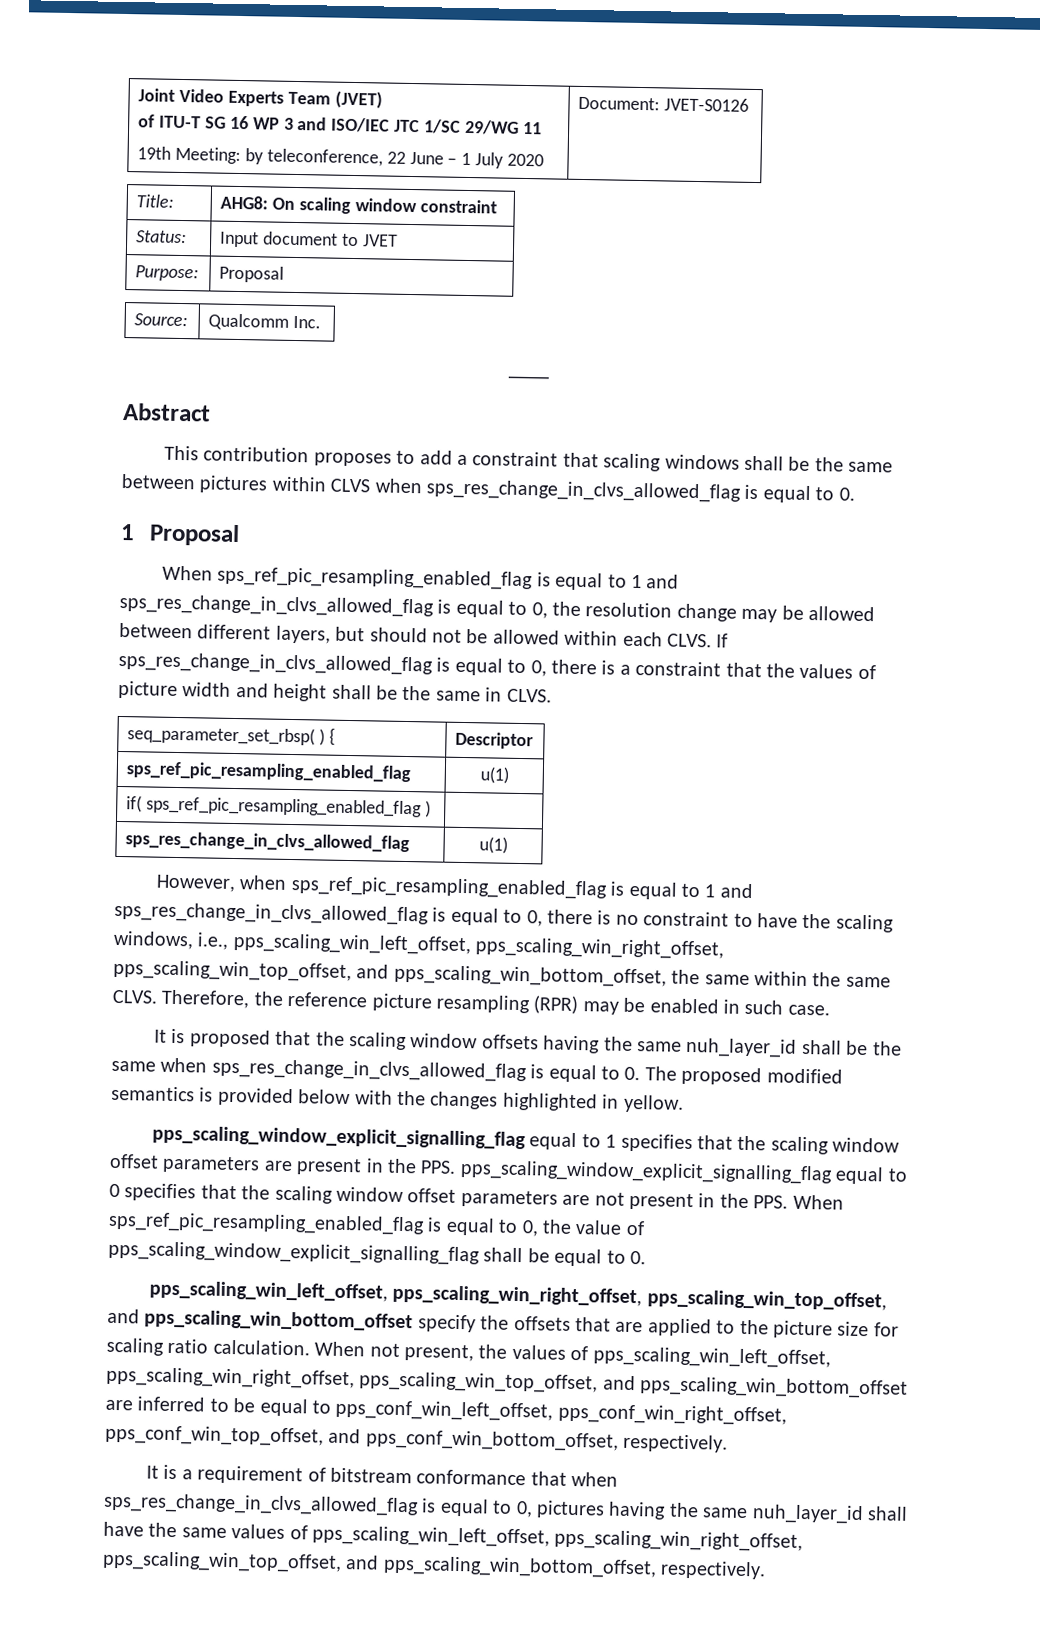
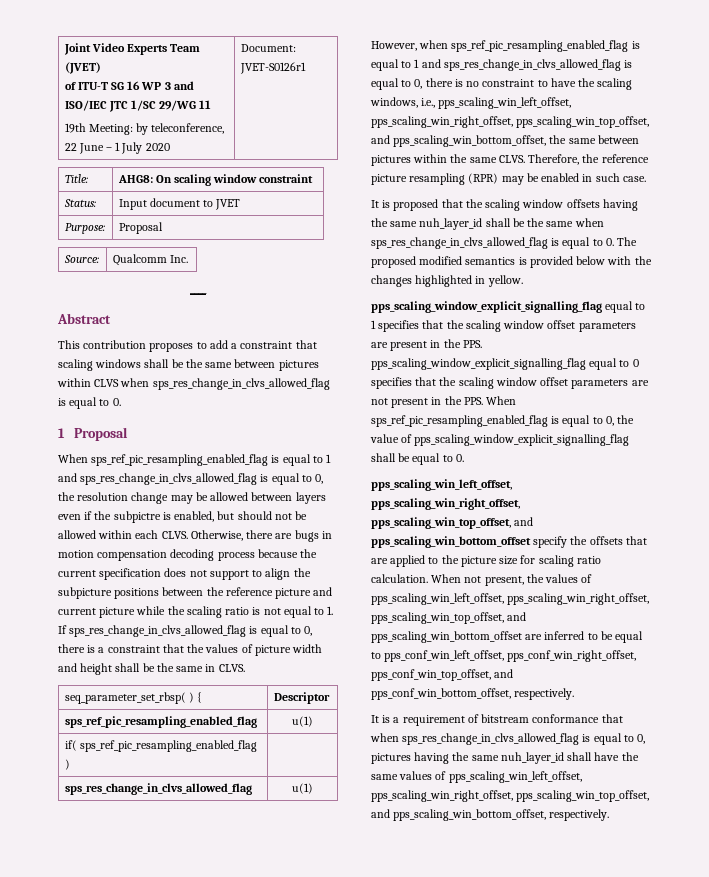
[664,97,750,112] JVET-S0126 -> [239,62,306,74] JVET-S0126r1
[197,624,331,644] different layers, -> [295,492,326,504] [58,511,215,523] layers even if the subpictre is enabled,
(712, 640) none -> [190,530,332,542] [58,549,318,561] [58,568,311,580] [58,587,333,599] [58,606,334,618] Otherwise, there are bugs in motion compensation decoding process because the current specification does not support to align the subpicture positions between the reference picture and current picture while the scaling ratio is not equal to 1.
(750, 980) none -> [597,135,639,144] [371,155,411,166] between pictures

